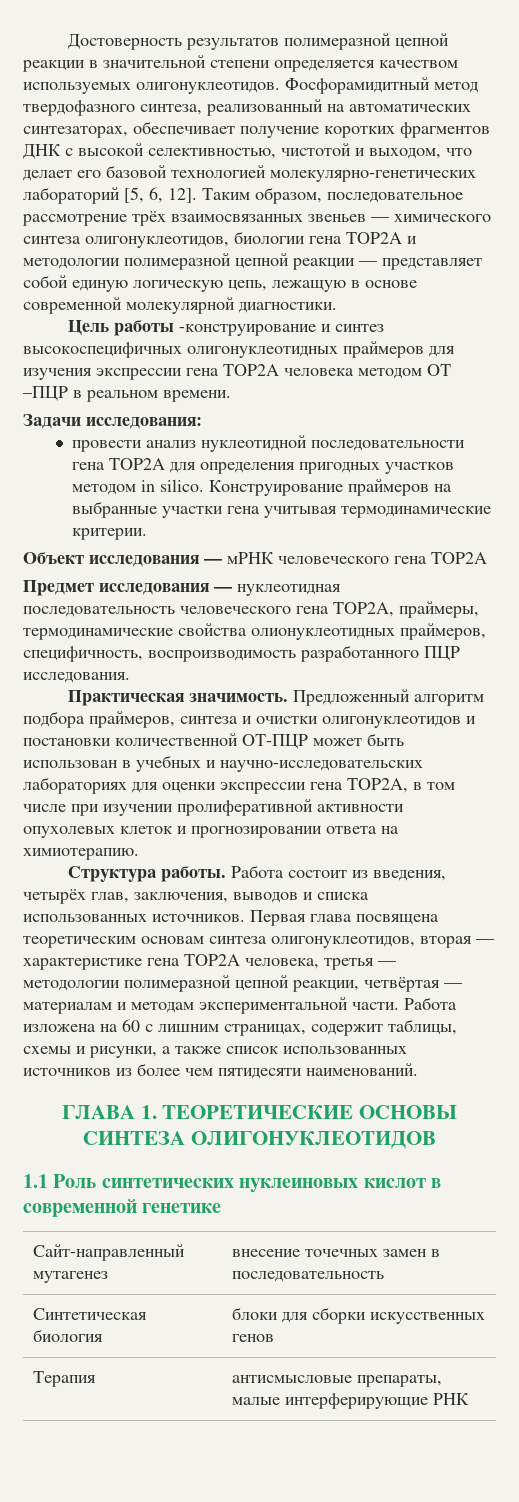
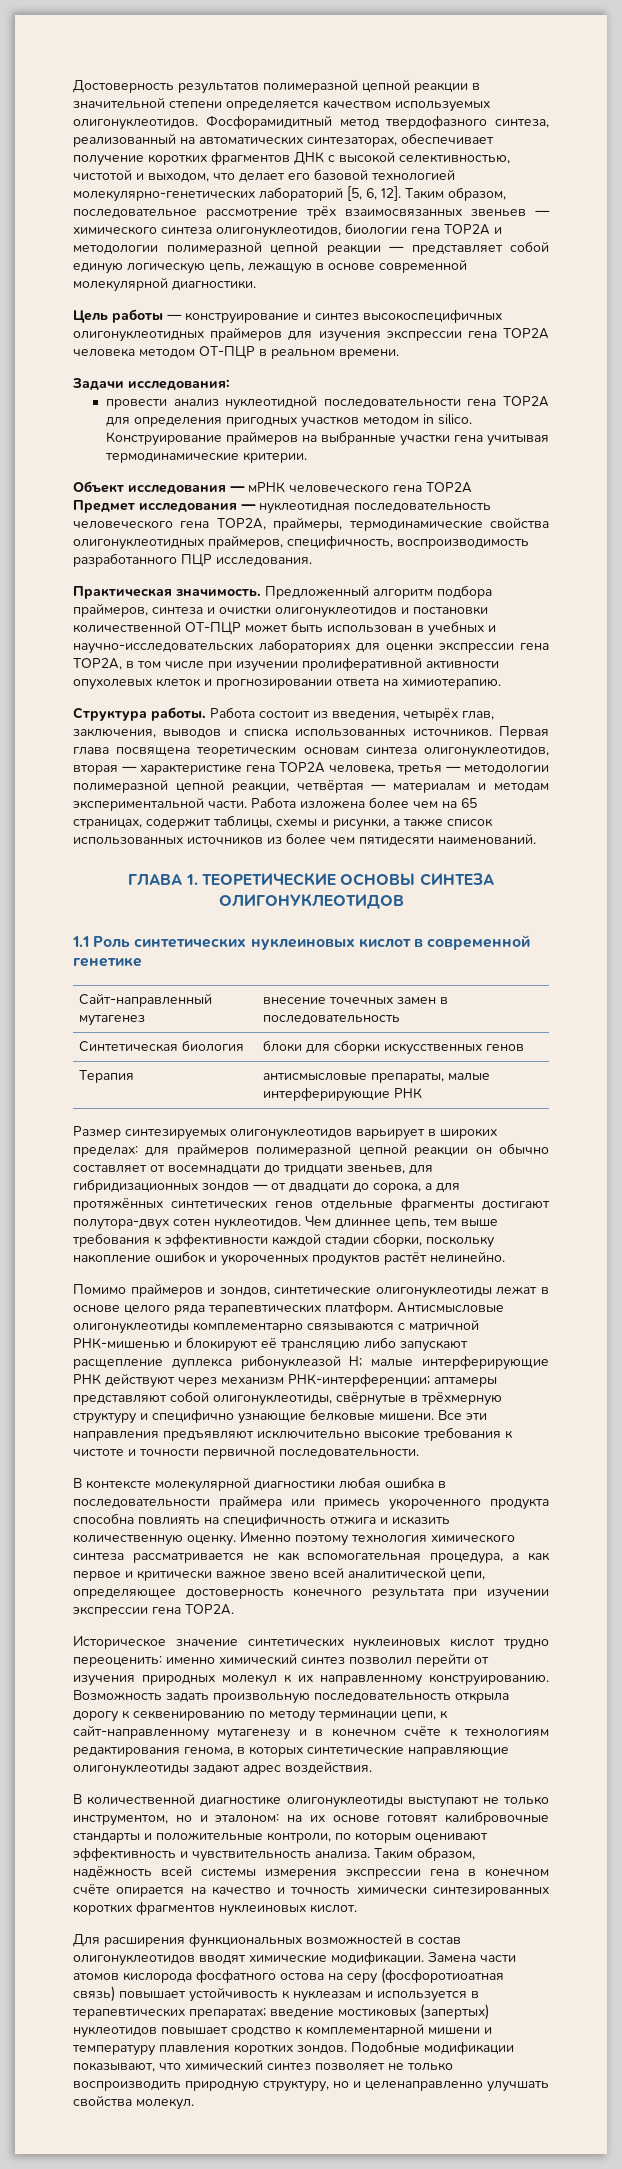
[178,324,316,336] -конструирование -> [167,312,299,324] — конструирование
[427,364,451,376] [23,386,68,401] ОТ –ПЦР -> [199,346,255,359] ОТ-ПЦР
[251,628,395,640] олионуклеотидных -> [73,538,204,550] олигонуклеотидных
[100,1019,219,1032] на 60 с лишним -> [369,797,477,809] более чем на 65
(470, 1399) none -> [73,1126,497,1140] [73,1143,549,1157] [73,1165,433,1175] [73,1179,460,1193] [73,1197,550,1211] [73,1215,498,1230] [72,1233,495,1248] [73,1251,505,1266] [73,1283,549,1298] [73,1301,504,1315] [73,1319,479,1334] [73,1337,468,1352] [73,1355,549,1370] [73,1373,497,1388] [73,1391,502,1406] [73,1409,487,1424] [73,1427,513,1441] [73,1445,419,1459] [73,1477,446,1492] [73,1495,549,1510] [73,1513,450,1527] [73,1531,515,1546] [73,1552,550,1564] [73,1567,485,1581] [73,1588,549,1600] [73,1604,234,1617] [73,1635,549,1650] [73,1653,489,1667] [73,1674,549,1686] [73,1690,509,1704] [73,1710,448,1722] [73,1725,549,1740] [73,1746,509,1757] [73,1761,372,1776] [73,1793,549,1808] [73,1811,549,1826] [73,1832,488,1843] [73,1847,475,1862] [73,1865,549,1879] [73,1884,549,1897] [73,1901,357,1916] [73,1933,461,1948] [73,1951,516,1966] [73,1968,504,1984] [73,1986,479,2002] [72,2004,489,2020] [73,2023,492,2038] [72,2041,514,2056] [73,2059,453,2072] [73,2080,549,2092] [73,2095,194,2110] // Размер синтезируемых олигонуклеотидов варьирует в широких пределах: для праймеров полимеразной цепной реакции он обычно составляет от восемнадцати до тридцати звеньев, для гибридизационных зондов — от двадцати до сорока, а для протяжённых синтетических генов отдельные фрагменты достигают полутора-двух сотен нуклеотидов. Чем длиннее цепь, тем выше требования к эффективности каждой стадии сборки, поскольку накопление ошибок и укороченных продуктов растёт нелинейно. // Помимо праймеров и зондов, синтетические олигонуклеотиды лежат в основе целого ряда терапевтических платформ. Антисмысловые олигонуклеотиды комплементарно связываются с матричной РНК-мишенью и блокируют её трансляцию либо запускают расщепление дуплекса рибонуклеазой H; малые интерферирующие РНК действуют через механизм РНК-интерференции; аптамеры представляют собой олигонуклеотиды, свёрнутые в трёхмерную структуру и специфично узнающие белковые мишени. Все эти направления предъявляют исключительно высокие требования к чистоте и точности первичной последовательности. // В контексте молекулярной диагностики любая ошибка в последовательности праймера или примесь укороченного продукта способна повлиять на специфичность отжига и исказить количественную оценку. Именно поэтому технология химического синтеза рассматривается не как вспомогательная процедура, а как первое и критически важное звено всей аналитической цепи, определяющее достоверность конечного результата при изучении экспрессии гена TOP2A. // Историческое значение синтетических нуклеиновых кислот трудно переоценить: именно химический синтез позволил перейти от изучения природных молекул к их направленному конструированию. Возможность задать произвольную последовательность открыла дорогу к секвенированию по методу терминации цепи, к сайт-направленному мутагенезу и в конечном счёте к технологиям редактирования генома, в которых синтетические направляющие олигонуклеотиды задают адрес воздействия. // В количественной диагностике олигонуклеотиды выступают не только инструментом, но и эталоном: на их основе готовят калибровочные стандарты и положительные контроли, по которым оценивают эффективность и чувствительность анализа. Таким образом, надёжность всей системы измерения экспрессии гена в конечном счёте опирается на качество и точность химически синтезированных коротких фрагментов нуклеиновых кислот. // Для расширения функциональных возможностей в состав олигонуклеотидов вводят химические модификации. Замена части атомов кислорода фосфатного остова на серу (фосфоротиоатная связь) повышает устойчивость к нуклеазам и используется в терапевтических препаратах; введение мостиковых (запертых) нуклеотидов повышает сродство к комплементарной мишени и температуру плавления коротких зондов. Подобные модификации показывают, что химический синтез позволяет не только воспроизводить природную структуру, но и целенаправленно улучшать свойства молекул.

